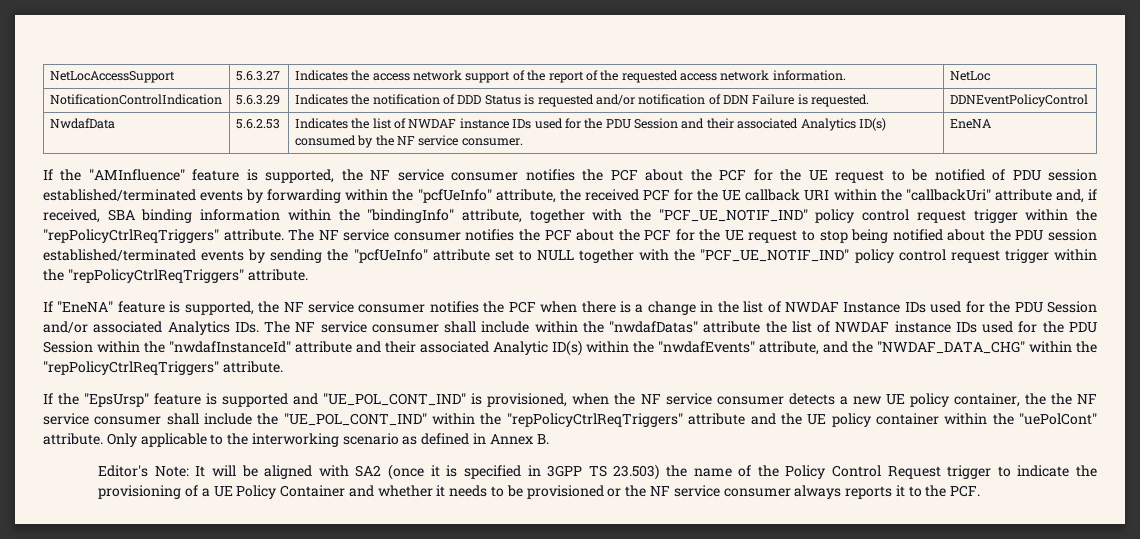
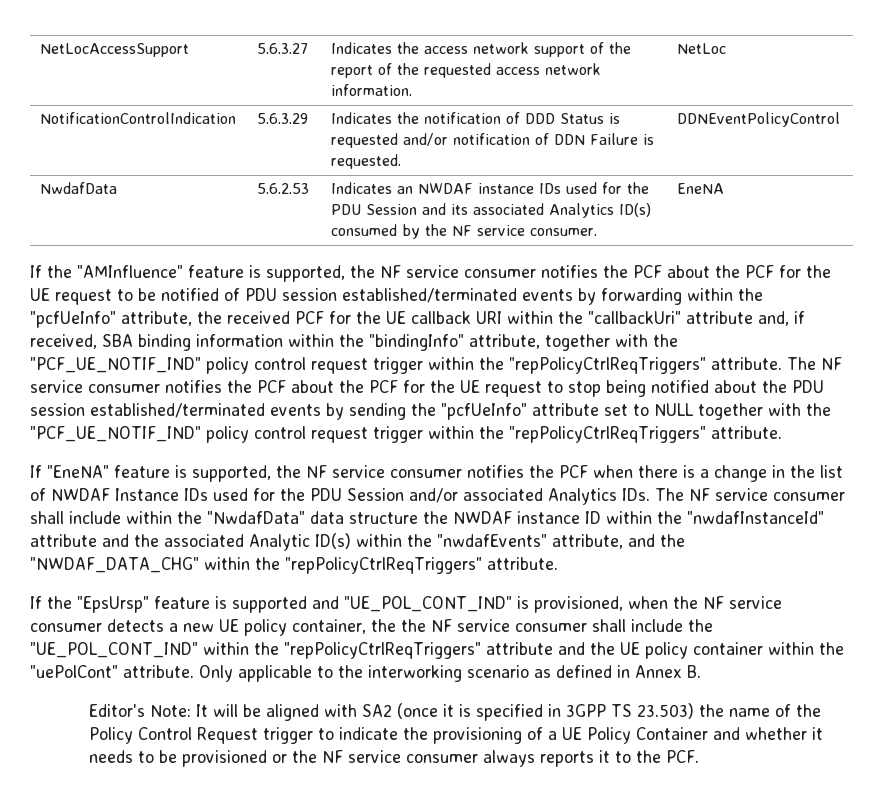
[351,118,407,129] the list of -> [397,186,414,194] an
[706,118,734,129] their -> [451,204,469,215] its
[609,321,1097,333] [43,341,93,353] "nwdafDatas" attribute the list of NWDAF instance IDs used for the PDU Session -> [207,511,601,524] "NwdafData" data structure the NWDAF instance ID
[385,341,416,353] their -> [134,534,159,547] the

